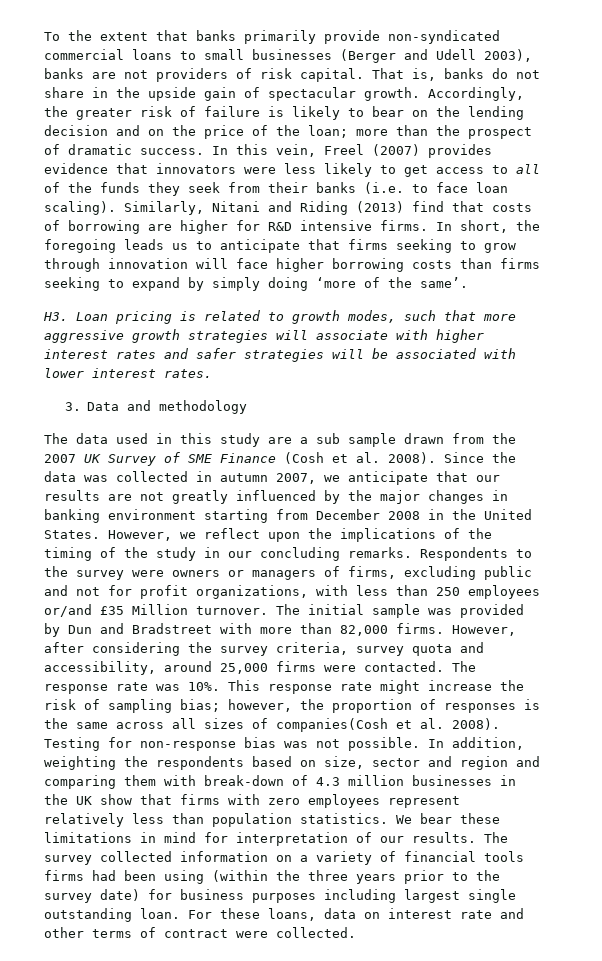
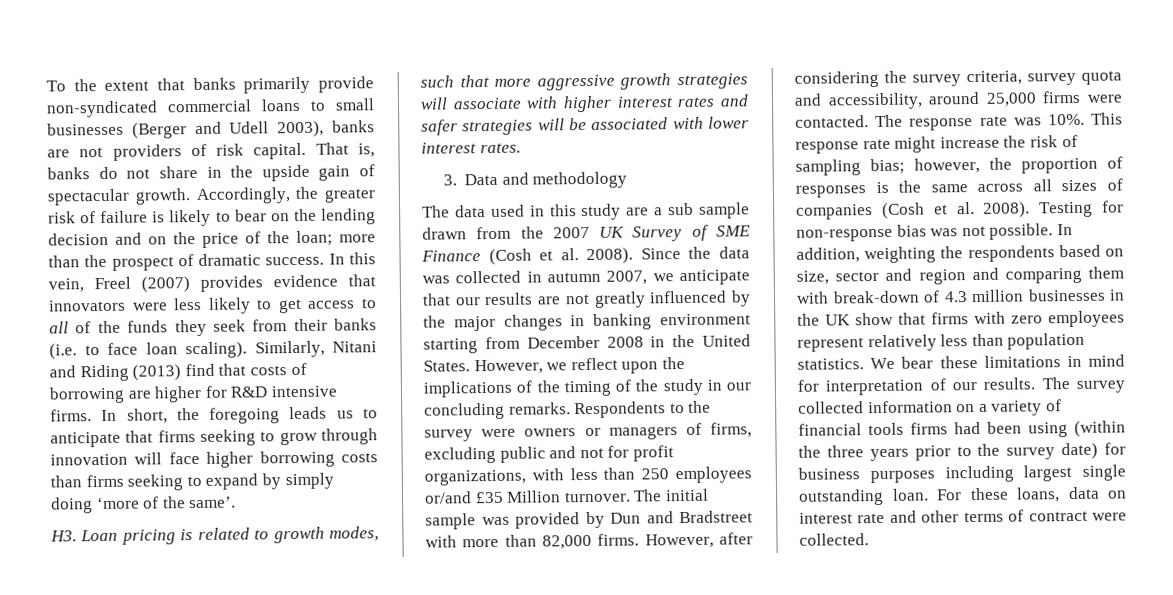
[276,718,388,732] companies(Cosh -> [796,202,925,220] companies (Cosh

